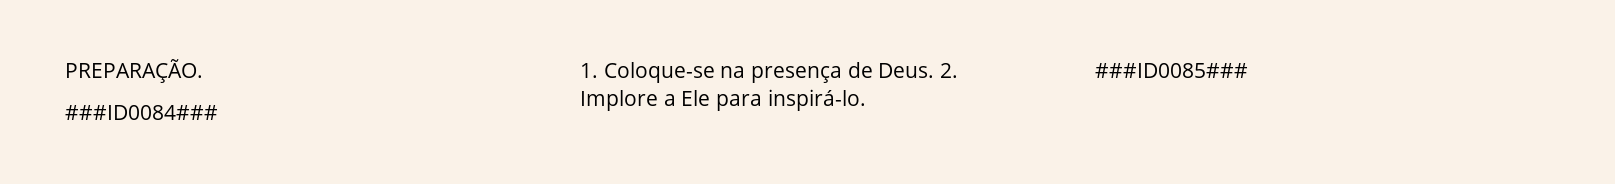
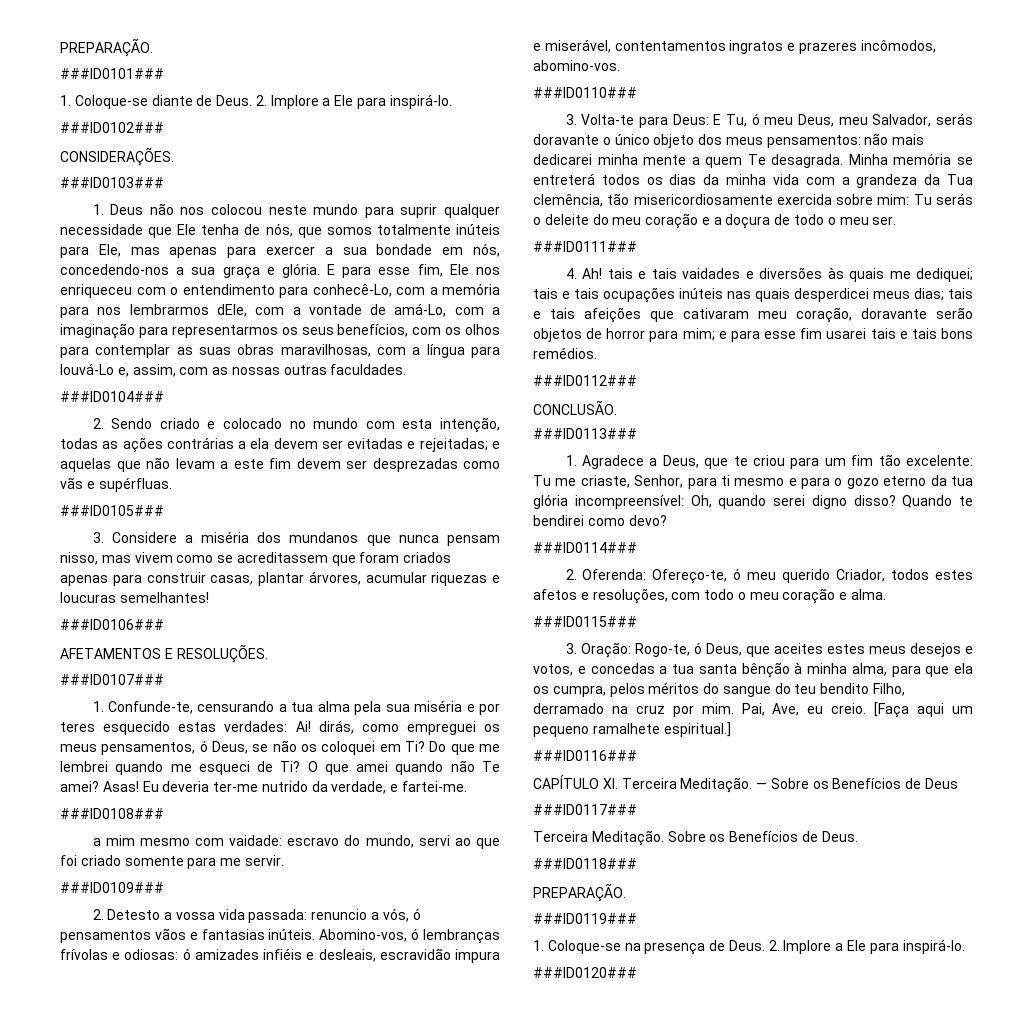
[65,59,203,83] [65,105,218,120] PREPARAÇÃO. // ###ID0084### -> [60,38,153,57] [60,68,164,79] [60,94,452,109] [60,122,164,133] [60,147,174,166] [60,177,164,188] [92,203,500,218] [60,223,500,238] [60,243,501,258] [60,263,500,279] [60,283,500,298] [60,303,501,318] [60,323,500,339] [60,344,500,358] [60,363,407,377] [60,391,164,402] [92,417,500,433] [60,437,500,453] [60,457,500,472] [60,477,172,492] [60,505,164,516] [92,531,500,546] [60,552,452,566] [60,571,500,586] [60,592,209,603] [60,619,164,630] [60,644,268,663] [60,674,164,685] [92,700,500,715] [60,720,500,735] [60,740,500,755] [60,760,500,775] [60,781,468,794] [60,808,164,819] [92,835,500,849] [60,855,284,869] [60,882,164,893] [92,908,421,923] [60,928,500,944] [60,948,501,963] [533,39,936,54] [533,60,620,71] [533,87,637,98] [565,113,973,128] [533,133,925,148] [533,153,973,168] [533,173,973,188] [533,193,973,207] [533,213,897,229] [533,241,637,252] [565,267,973,282] [533,287,973,303] [533,307,973,323] [533,328,973,342] [533,347,597,359] [533,375,637,386] [533,400,617,415] [533,428,637,439] [565,454,973,469] [533,475,973,489] [533,494,973,509] [533,515,667,526] [533,542,637,553] [565,568,973,584] [533,588,887,604] [533,616,637,627] [565,642,973,658] [533,662,973,678] [533,682,906,697] [533,702,973,718] [533,722,731,737] [533,750,637,761] [533,775,959,793] [533,804,637,815] [533,830,858,846] [533,858,637,869] [533,883,626,902] [533,913,637,924] PREPARAÇÃO. // ###ID0101### // 1. Coloque-se diante de Deus. 2. Implore a Ele para inspirá-lo. // ###ID0102### // CONSIDERAÇÕES. // ###ID0103### // 1. Deus não nos colocou neste mundo para suprir qualquer necessidade que Ele tenha de nós, que somos totalmente inúteis para Ele, mas apenas para exercer a sua bondade em nós, concedendo-nos a sua graça e glória. E para esse fim, Ele nos enriqueceu com o entendimento para conhecê-Lo, com a memória para nos lembrarmos dEle, com a vontade de amá-Lo, com a imaginação para representarmos os seus benefícios, com os olhos para contemplar as suas obras maravilhosas, com a língua para louvá-Lo e, assim, com as nossas outras faculdades. // ###ID0104### // 2. Sendo criado e colocado no mundo com esta intenção, todas as ações contrárias a ela devem ser evitadas e rejeitadas; e aquelas que não levam a este fim devem ser desprezadas como vãs e supérfluas. // ###ID0105### // 3. Considere a miséria dos mundanos que nunca pensam nisso, mas vivem como se acreditassem que foram criados apenas para construir casas, plantar árvores, acumular riquezas e loucuras semelhantes! // ###ID0106### // AFETAMENTOS E RESOLUÇÕES. // ###ID0107### // 1. Confunde-te, censurando a tua alma pela sua miséria e por teres esquecido estas verdades: Ai! dirás, como empreguei os meus pensamentos, ó Deus, se não os coloquei em Ti? Do que me lembrei quando me esqueci de Ti? O que amei quando não Te amei? Asas! Eu deveria ter-me nutrido da verdade, e fartei-me. // ###ID0108### // a mim mesmo com vaidade: escravo do mundo, servi ao que foi criado somente para me servir. // ###ID0109### // 2. Detesto a vossa vida passada: renuncio a vós, ó pensamentos vãos e fantasias inúteis. Abomino-vos, ó lembranças frívolas e odiosas: ó amizades infiéis e desleais, escravidão impura e miserável, contentamentos ingratos e prazeres incômodos, abomino-vos. // ###ID0110### // 3. Volta-te para Deus: E Tu, ó meu Deus, meu Salvador, serás doravante o único objeto dos meus pensamentos: não mais dedicarei minha mente a quem Te desagrada. Minha memória se entreterá todos os dias da minha vida com a grandeza da Tua clemência, tão misericordiosamente exercida sobre mim: Tu serás o deleite do meu coração e a doçura de todo o meu ser. // ###ID0111### // 4. Ah! tais e tais vaidades e diversões às quais me dediquei; tais e tais ocupações inúteis nas quais desperdicei meus dias; tais e tais afeições que cativaram meu coração, doravante serão objetos de horror para mim; e para esse fim usarei tais e tais bons remédios. // ###ID0112### // CONCLUSÃO. // ###ID0113### // 1. Agradece a Deus, que te criou para um fim tão excelente: Tu me criaste, Senhor, para ti mesmo e para o gozo eterno da tua glória incompreensível: Oh, quando serei digno disso? Quando te bendirei como devo? // ###ID0114### // 2. Oferenda: Ofereço-te, ó meu querido Criador, todos estes afetos e resoluções, com todo o meu coração e alma. // ###ID0115### // 3. Oração: Rogo-te, ó Deus, que aceites estes meus desejos e votos, e concedas a tua santa bênção à minha alma, para que ela os cumpra, pelos méritos do sangue do teu bendito Filho, derramado na cruz por mim. Pai, Ave, eu creio. [Faça aqui um pequeno ramalhete espiritual.] // ###ID0116### // CAPÍTULO XI. Terceira Meditação. — Sobre os Benefícios de Deus // ###ID0117### // Terceira Meditação. Sobre os Benefícios de Deus. // ###ID0118### // PREPARAÇÃO. // ###ID0119###
[1095,63,1248,78] ###ID0085### -> [533,967,637,978] ###ID0120###

